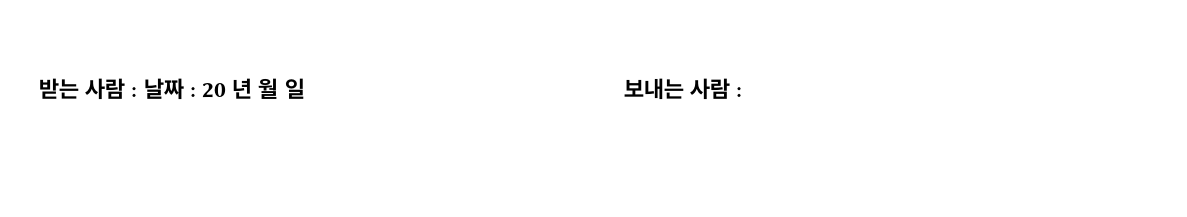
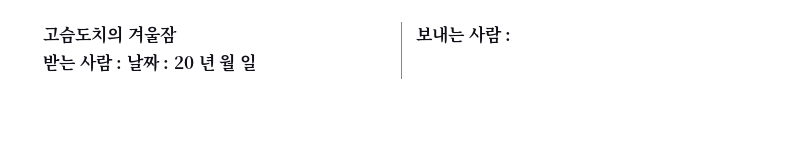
(39, 88) none -> [43,25,177,44] 고슴도치의 겨울잠 //

